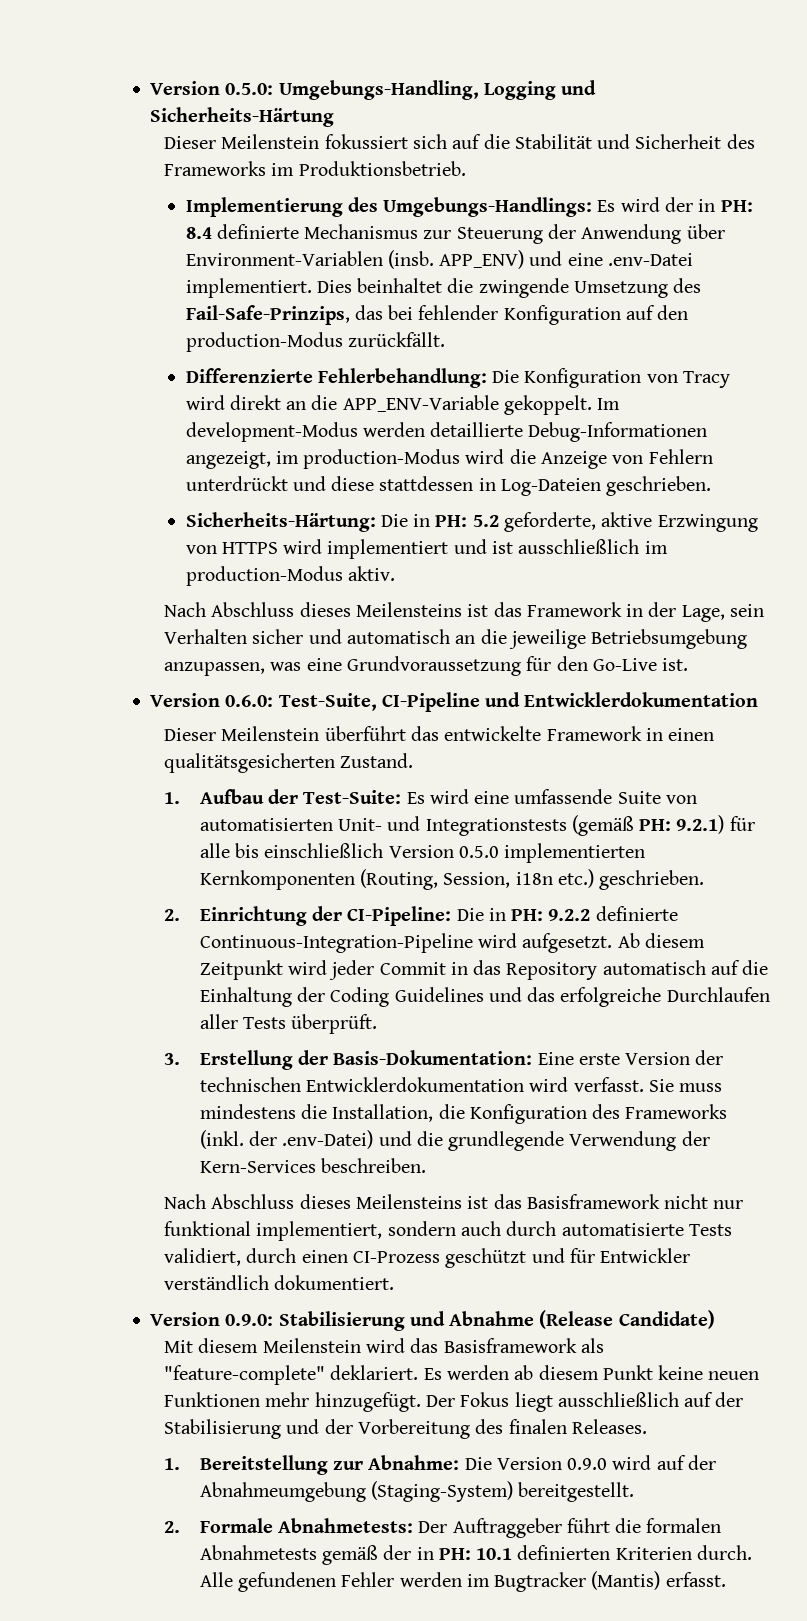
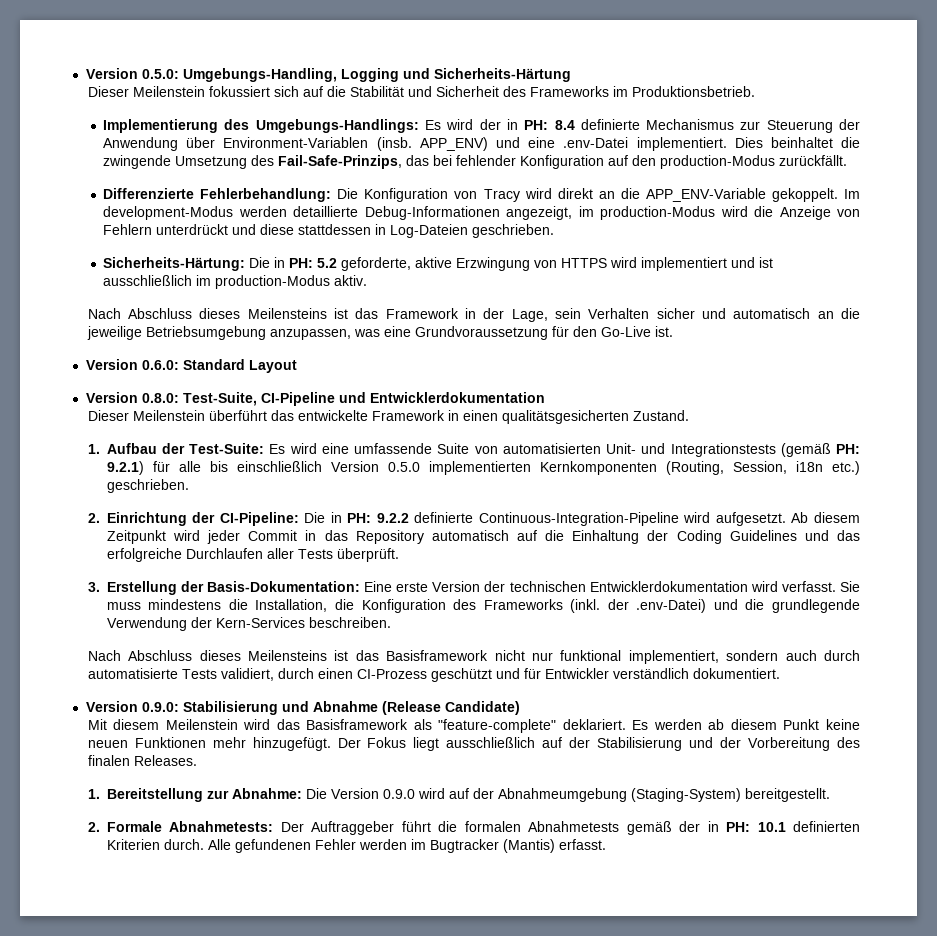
(274, 701) none -> [182,359,297,373] [85,392,179,403] Standard Layout // Version 0.8.0:

